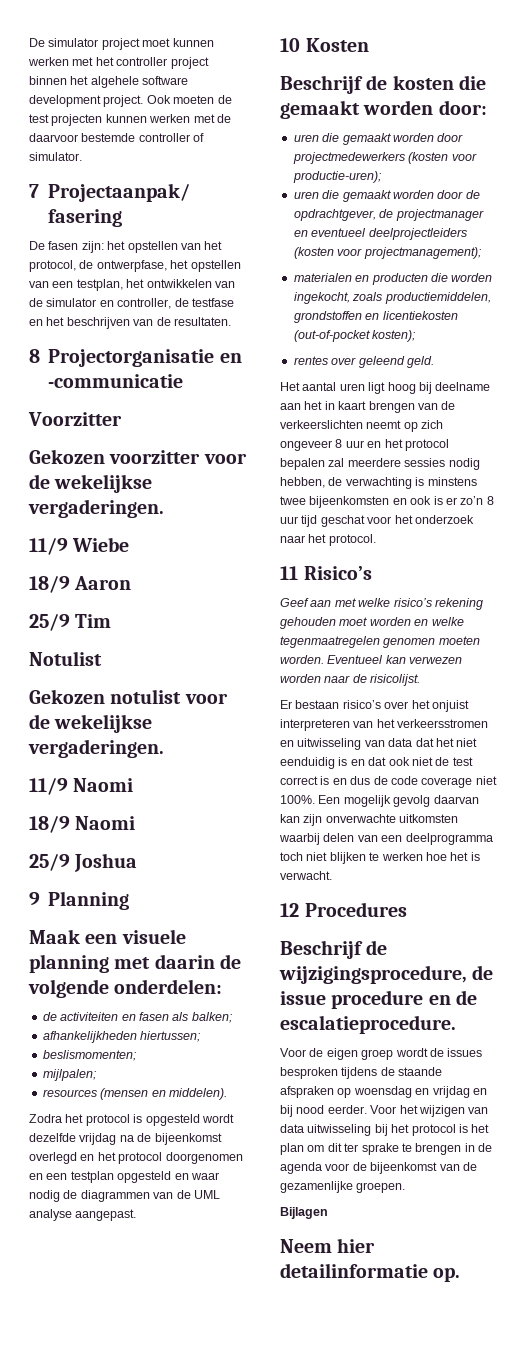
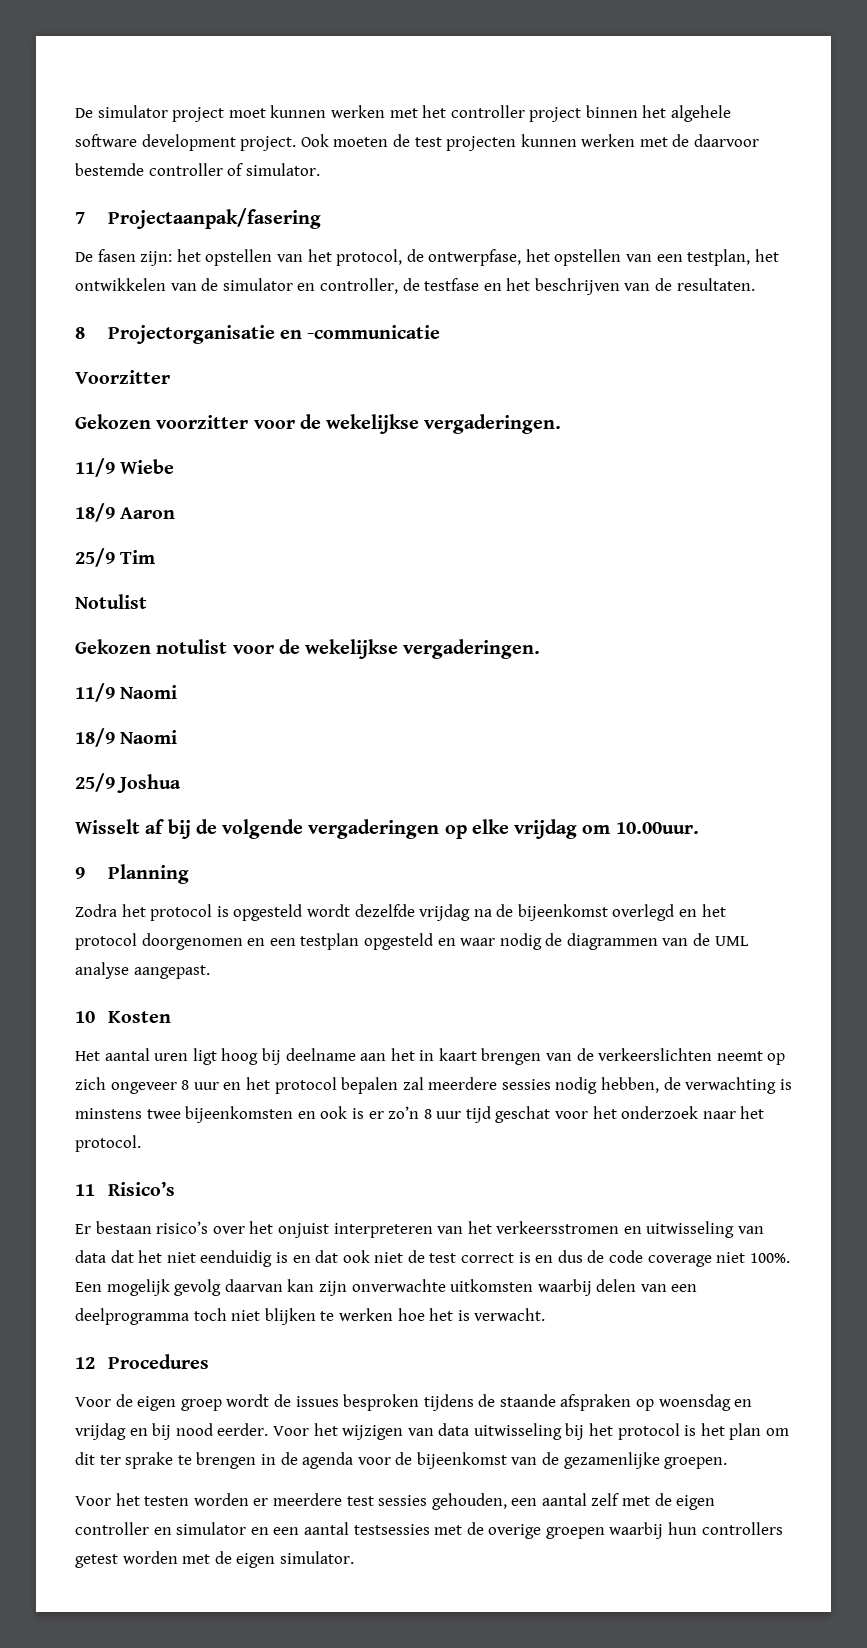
[29,891,130,910] [29,929,186,944] [29,954,242,973] [28,979,223,998] [42,1012,233,1023] [42,1031,202,1043] [42,1050,137,1061] [42,1069,97,1081] [42,1088,227,1100] 9 Planning // Maak een visuele planning met daarin de volgende onderdelen: // de activiteiten en fasen als balken; // afhankelijkheden hiertussen; // beslismomenten; // mijlpalen; // resources (mensen en middelen). -> [75,819,699,839] [75,864,189,884] Wisselt af bij de volgende vergaderingen op elke vrijdag om 10.00uur. // 9 Planning
[280,75,487,94] [280,100,487,119] [293,133,464,145] [292,152,477,164] [292,171,382,183] [293,190,480,202] [293,209,484,221] [293,228,467,240] [293,247,482,259] [293,273,493,285] [293,292,491,304] [293,311,458,323] [293,330,417,342] [293,356,434,368] // Beschrijf de kosten die gemaakt worden door: // uren die gemaakt worden door projectmedewerkers (kosten voor productie-uren); // uren die gemaakt worden door de opdrachtgever, de projectmanager en eventueel deelprojectleiders (kosten voor projectmanagement); // materialen en producten die worden ingekocht, zoals productiemiddelen, grondstoffen en licentiekosten (out-of-pocket kosten); // rentes over geleend geld. -> (171, 1017) none
[280,598,483,610] [280,617,464,629] [280,636,480,648] [280,655,463,664] [280,674,421,686] // Geef aan met welke risico’s rekening gehouden moet worden en welke tegenmaatregelen genomen moeten worden. Eventueel kan verwezen worden naar de risicolijst. -> (175, 1188) none
[280,940,388,959] [279,965,494,984] [280,990,478,1009] [280,1015,456,1034] // Beschrijf de wijzigingsprocedure, de issue procedure en de escalatieprocedure. -> (209, 1361) none
[280,1207,328,1219] [280,1238,376,1253] [280,1263,461,1282] Bijlagen // Neem hier detailinformatie op. -> [75,1493,716,1510] [75,1522,783,1539] [75,1551,354,1568] Voor het testen worden er meerdere test sessies gehouden, een aantal zelf met de eigen controller en simulator en een aantal testsessies met de overige groepen waarbij hun controllers getest worden met de eigen simulator.

